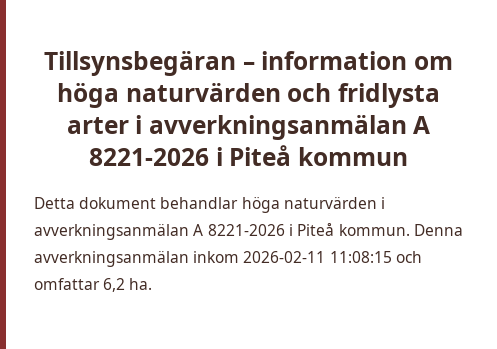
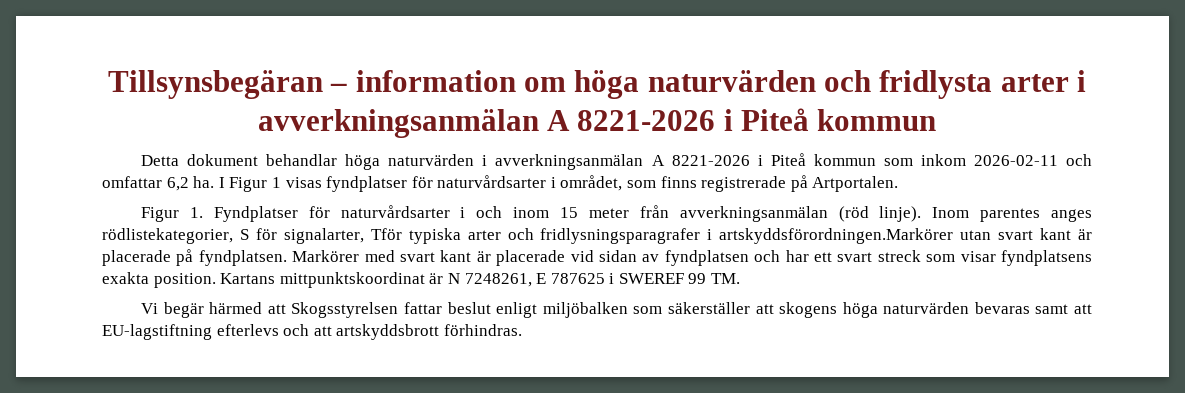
[338,224,463,236] [34,251,189,267] kommun. Denna avverkningsanmälan -> [813,154,913,166] kommun som
[329,251,392,263] 11:08:15 -> (1058, 160) none
(153, 284) none -> [218,175,899,192] [141,205,1093,222] [102,228,1092,244] [102,249,1092,266] [102,272,741,288] [141,302,1092,318] [102,324,522,340] I Figur 1 visas fyndplatser för naturvårdsarter i området, som finns registrerade på Artportalen. // Figur 1. Fyndplatser för naturvårdsarter i och inom 15 meter från avverkningsanmälan (röd linje). Inom parentes anges rödlistekategorier, S för signalarter, Tför typiska arter och fridlysningsparagrafer i artskyddsförordningen.Markörer utan svart kant är placerade på fyndplatsen. Markörer med svart kant är placerade vid sidan av fyndplatsen och har ett svart streck som visar fyndplatsens exakta position. Kartans mittpunktskoordinat är N 7248261, E 787625 i SWEREF 99 TM. // Vi begär härmed att Skogsstyrelsen fattar beslut enligt miljöbalken som säkerställer att skogens höga naturvärden bevaras samt att EU-lagstiftning efterlevs och att artskyddsbrott förhindras.

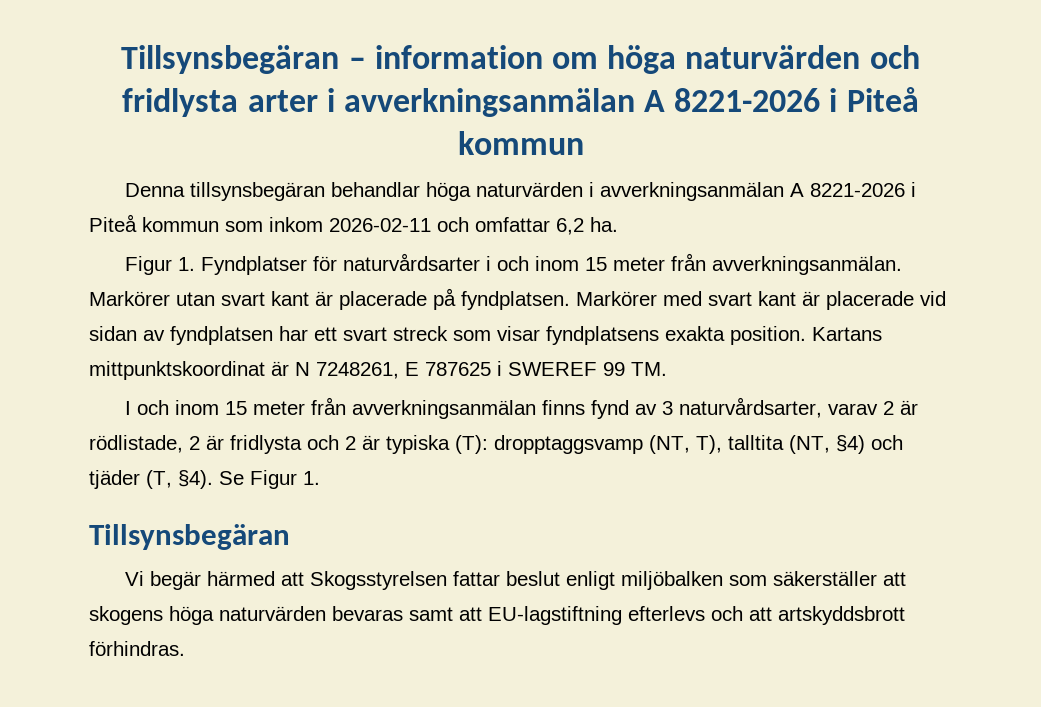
[141,154,259,166] Detta dokument -> [125,182,326,201] Denna tillsynsbegäran
[218,175,899,192] I Figur 1 visas fyndplatser för naturvårdsarter i området, som finns registrerade på Artportalen. -> (618, 224) none
[679,206,1093,222] [102,228,954,244] avverkningsanmälan (röd linje). Inom parentes anges rödlistekategorier, S för signalarter, Tför typiska arter och fridlysningsparagrafer i artskyddsförordningen.Markörer -> [712,256,903,275] [89,291,170,306] avverkningsanmälan. Markörer
[754,250,781,262] och -> (273, 335) none
(741, 278) none -> [125,397,919,419] [89,435,903,454] [89,470,320,489] [89,524,290,550] // I och inom 15 meter från avverkningsanmälan finns fynd av 3 naturvårdsarter, varav 2 är rödlistade, 2 är fridlysta och 2 är typiska (T): dropptaggsvamp (NT, T), talltita (NT, §4) och tjäder (T, §4). Se Figur 1. // Tillsynsbegäran

